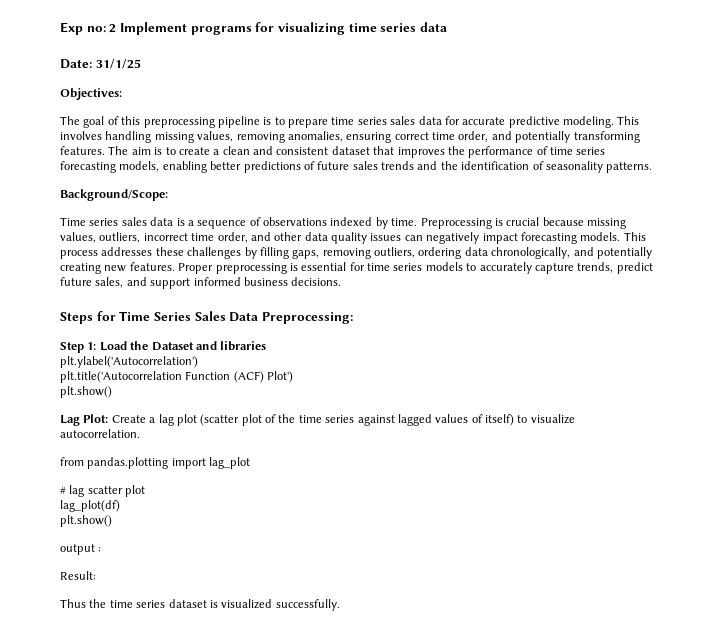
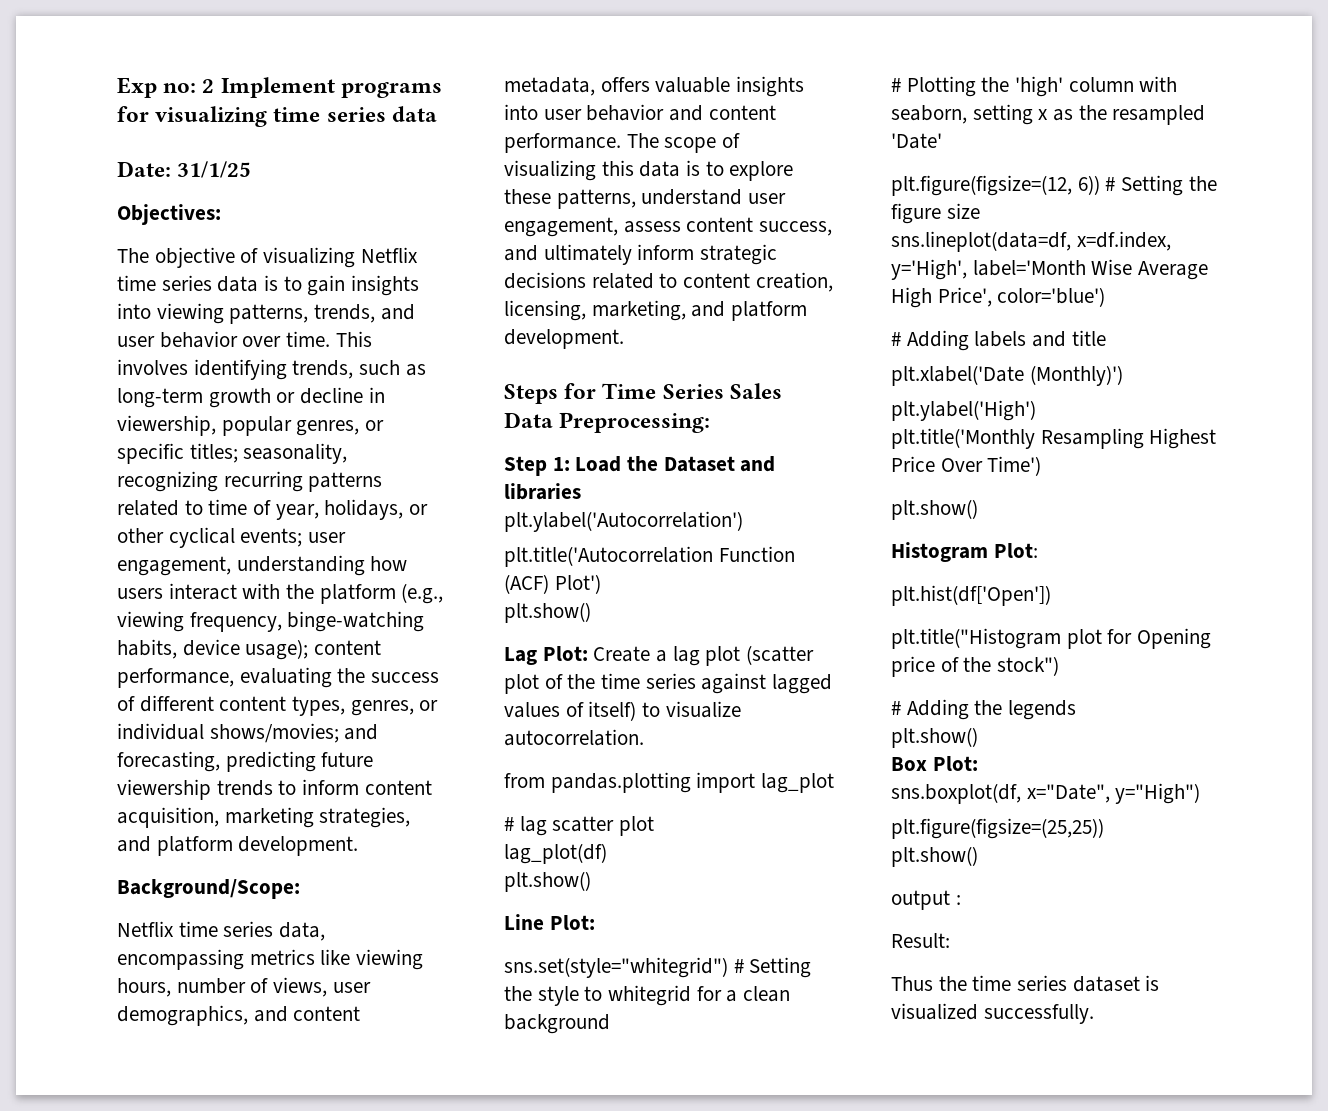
[83,116,640,128] [60,131,640,143] [60,146,606,158] [60,161,653,173] [60,189,168,201] [60,217,626,229] [60,232,646,244] [60,247,652,259] [60,262,653,274] [60,277,342,289] goal of this preprocessing pipeline is to prepare time series sales data for accurate predictive modeling. This involves handling missing values, removing anomalies, ensuring correct time order, and potentially transforming features. The aim is to create a clean and consistent dataset that improves the performance of time series forecasting models, enabling better predictions of future sales trends and the identification of seasonality patterns. // Background/Scope: // Time series sales data is a sequence of observations indexed by time. Preprocessing is crucial because missing values, outliers, incorrect time order, and other data quality issues can negatively impact forecasting models. This process addresses these challenges by filling gaps, removing outliers, ordering data chronologically, and potentially creating new features. Proper preprocessing is essential for time series models to accurately capture trends, predict future sales, and support informed business decisions. -> [154,247,418,268] [117,275,420,296] [117,303,415,324] [117,331,372,348] [117,359,426,380] [117,387,385,408] [117,415,385,436] [117,443,348,464] [117,471,383,492] [117,499,429,520] [117,527,347,548] [117,555,408,576] [117,583,444,604] [117,611,425,632] [117,639,382,660] [117,667,440,688] [117,695,439,716] [117,723,379,743] [117,751,374,772] [117,779,432,800] [117,807,411,828] [117,836,359,856] [117,879,300,899] [117,921,326,941] [117,949,424,970] [117,977,371,997] [117,1005,361,1026] [504,76,805,97] [504,104,776,121] [504,133,741,153] [504,160,794,181] [504,189,787,209] [504,217,833,237] [504,244,778,265] [504,272,833,292] [504,300,808,321] [504,329,624,349] objective of visualizing Netflix time series data is to gain insights into viewing patterns, trends, and user behavior over time. This involves identifying trends, such as long-term growth or decline in viewership, popular genres, or specific titles; seasonality, recognizing recurring patterns related to time of year, holidays, or other cyclical events; user engagement, understanding how users interact with the platform (e.g., viewing frequency, binge-watching habits, device usage); content performance, evaluating the success of different content types, genres, or individual shows/movies; and forecasting, predicting future viewership trends to inform content acquisition, marketing strategies, and platform development. // Background/Scope: // Netflix time series data, encompassing metrics like viewing hours, number of views, user demographics, and content metadata, offers valuable insights into user behavior and content performance. The scope of visualizing this data is to explore these patterns, understand user engagement, assess content success, and ultimately inform strategic decisions related to content creation, licensing, marketing, and platform development.
(112, 521) none -> [504,914,595,930] [504,957,812,978] [504,985,791,1006] [504,1014,610,1034] [891,76,1178,97] [891,104,1206,125] [891,133,942,149] [891,175,1217,196] [891,203,980,224] [891,231,1171,252] [891,259,1209,280] [891,287,1106,308] [891,330,1106,351] [891,365,1123,386] [891,400,1036,421] [891,428,1217,449] [891,456,1042,476] [891,499,978,520] [891,542,1038,562] [891,585,1051,606] [891,628,1212,649] [891,656,1060,677] [891,699,1077,720] [891,727,978,748] [891,756,978,771] [891,783,1201,804] [891,818,1104,839] [891,846,978,867] // Line Plot: // sns.set(style="whitegrid") # Setting the style to whitegrid for a clean background // # Plotting the 'high' column with seaborn, setting x as the resampled 'Date' // plt.figure(figsize=(12, 6)) # Setting the figure size // sns.lineplot(data=df, x=df.index, y='High', label='Month Wise Average High Price', color='blue') // # Adding labels and title // plt.xlabel('Date (Monthly)') // plt.ylabel('High') // plt.title('Monthly Resampling Highest Price Over Time') // plt.show() // Histogram Plot: // plt.hist(df['Open']) // plt.title("Histogram plot for Opening price of the stock") // # Adding the legends // plt.show() // Box Plot: // sns.boxplot(df, x="Date", y="High") // plt.figure(figsize=(25,25)) // plt.show()

